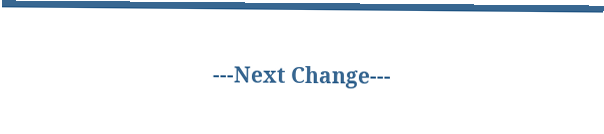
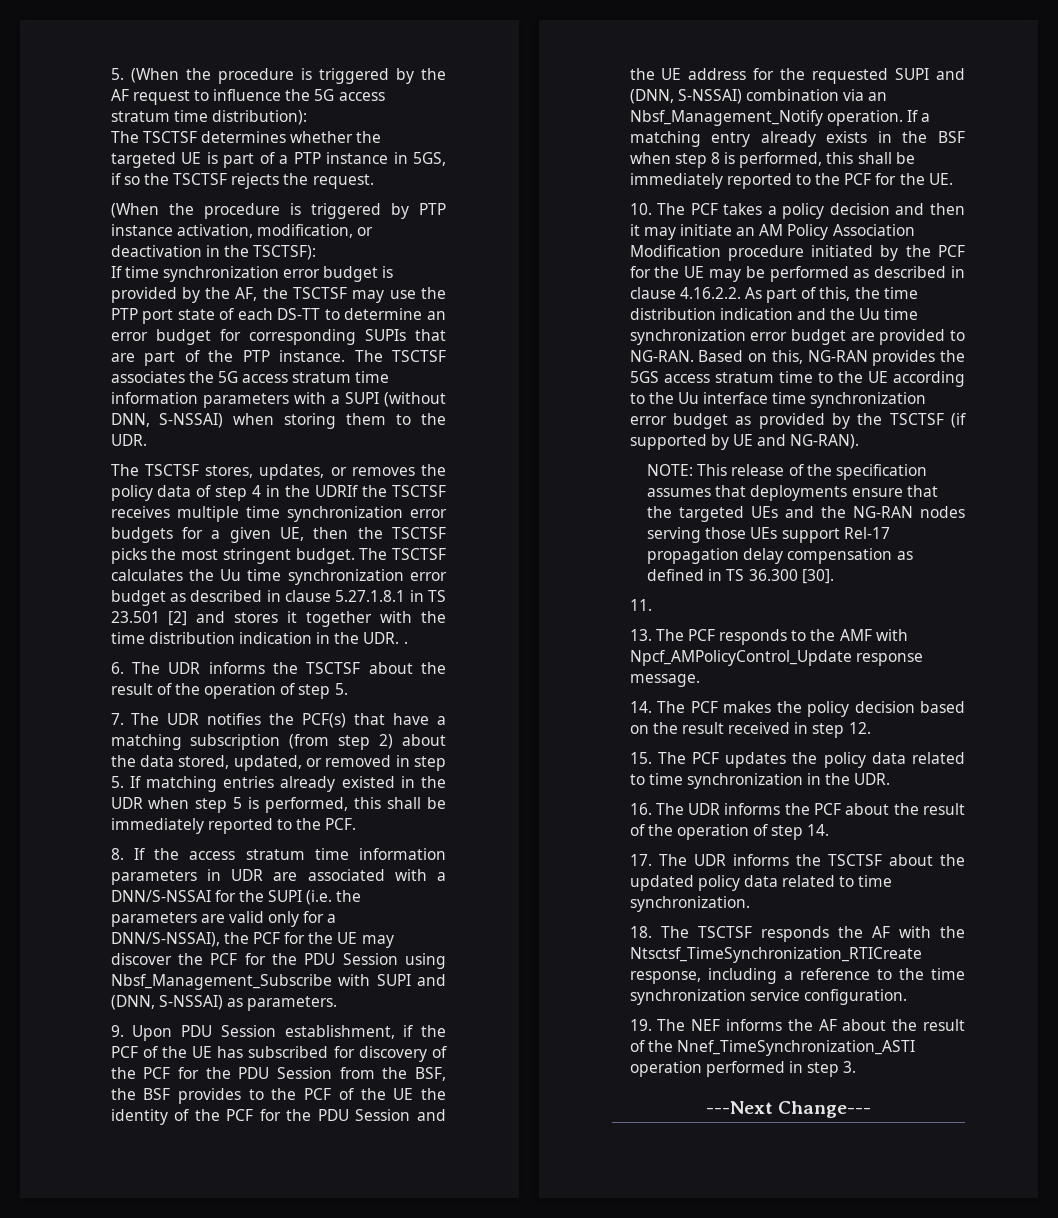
(211, 74) none -> [110,68,446,84] [110,89,385,105] [110,110,307,125] [110,131,382,143] [110,152,447,168] [110,173,374,189] [110,203,446,219] [110,224,374,238] [110,245,317,260] [110,266,394,282] [110,287,446,303] [110,308,446,324] [110,329,446,345] [110,350,447,366] [110,371,390,383] [110,392,446,408] [110,413,446,429] [110,434,147,446] [110,464,446,480] [110,485,447,501] [110,506,447,522] [110,527,446,543] [110,548,446,564] [110,569,447,585] [110,590,446,606] [110,611,446,627] [110,632,408,644] [110,662,446,674] [110,683,348,699] [110,713,446,728] [110,734,446,750] [110,755,446,771] [110,776,447,792] [110,797,446,813] [110,818,357,834] [110,848,446,860] [110,869,446,885] [110,890,362,905] [110,911,337,927] [110,932,394,948] [110,953,446,969] [110,974,447,990] [110,995,338,1011] [110,1025,446,1041] [110,1046,447,1062] [110,1067,446,1081] [110,1088,447,1104] [110,1109,446,1125] [629,68,965,84] [629,89,888,104] [629,110,931,126] [629,131,965,147] [629,152,915,168] [629,173,953,189] [629,203,965,219] [629,224,915,240] [629,245,965,261] [629,266,965,282] [629,287,918,303] [629,308,919,320] [629,329,966,345] [629,350,965,366] [629,371,965,387] [629,392,927,408] [629,413,966,429] [629,434,860,450] [647,464,928,480] [647,485,938,501] [647,506,965,522] [647,527,890,543] [647,548,913,564] [647,569,834,584] [629,599,652,611] [629,629,908,645] [629,650,923,666] [629,674,700,687] [629,701,965,717] [629,722,871,738] [629,752,965,768] [629,773,891,789] [629,803,965,815] [629,824,830,840] [629,854,965,866] [629,875,893,891] [629,896,750,912] [629,926,965,942] [629,947,922,963] [629,968,965,984] [629,989,907,1005] [629,1019,965,1031] [629,1040,915,1056] [629,1061,857,1077] 5. (When the procedure is triggered by the AF request to influence the 5G access stratum time distribution): // The TSCTSF determines whether the targeted UE is part of a PTP instance in 5GS, if so the TSCTSF rejects the request. // (When the procedure is triggered by PTP instance activation, modification, or deactivation in the TSCTSF): // If time synchronization error budget is provided by the AF, the TSCTSF may use the PTP port state of each DS-TT to determine an error budget for corresponding SUPIs that are part of the PTP instance. The TSCTSF associates the 5G access stratum time information parameters with a SUPI (without DNN, S-NSSAI) when storing them to the UDR. // The TSCTSF stores, updates, or removes the policy data of step 4 in the UDRIf the TSCTSF receives multiple time synchronization error budgets for a given UE, then the TSCTSF picks the most stringent budget. The TSCTSF calculates the Uu time synchronization error budget as described in clause 5.27.1.8.1 in TS 23.501 [2] and stores it together with the time distribution indication in the UDR. . // 6. The UDR informs the TSCTSF about the result of the operation of step 5. // 7. The UDR notifies the PCF(s) that have a matching subscription (from step 2) about the data stored, updated, or removed in step 5. If matching entries already existed in the UDR when step 5 is performed, this shall be immediately reported to the PCF. // 8. If the access stratum time information parameters in UDR are associated with a DNN/S-NSSAI for the SUPI (i.e. the parameters are valid only for a DNN/S-NSSAI), the PCF for the UE may discover the PCF for the PDU Session using Nbsf_Management_Subscribe with SUPI and (DNN, S-NSSAI) as parameters. // 9. Upon PDU Session establishment, if the PCF of the UE has subscribed for discovery of the PCF for the PDU Session from the BSF, the BSF provides to the PCF of the UE the identity of the PCF for the PDU Session and the UE address for the requested SUPI and (DNN, S-NSSAI) combination via an Nbsf_Management_Notify operation. If a matching entry already exists in the BSF when step 8 is performed, this shall be immediately reported to the PCF for the UE. // 10. The PCF takes a policy decision and then it may initiate an AM Policy Association Modification procedure initiated by the PCF for the UE may be performed as described in clause 4.16.2.2. As part of this, the time distribution indication and the Uu time synchronization error budget are provided to NG-RAN. Based on this, NG-RAN provides the 5GS access stratum time to the UE according to the Uu interface time synchronization error budget as provided by the TSCTSF (if supported by UE and NG-RAN). // NOTE: This release of the specification assumes that deployments ensure that the targeted UEs and the NG-RAN nodes serving those UEs support Rel-17 propagation delay compensation as defined in TS 36.300 [30]. // 11. // 13. The PCF responds to the AMF with Npcf_AMPolicyControl_Update response message. // 14. The PCF makes the policy decision based on the result received in step 12. // 15. The PCF updates the policy data related to time synchronization in the UDR. // 16. The UDR informs the PCF about the result of the operation of step 14. // 17. The UDR informs the TSCTSF about the updated policy data related to time synchronization. // 18. The TSCTSF responds the AF with the Ntsctsf_TimeSynchronization_RTICreate response, including a reference to the time synchronization service configuration. // 19. The NEF informs the AF about the result of the Nnef_TimeSynchronization_ASTI operation performed in step 3. //

